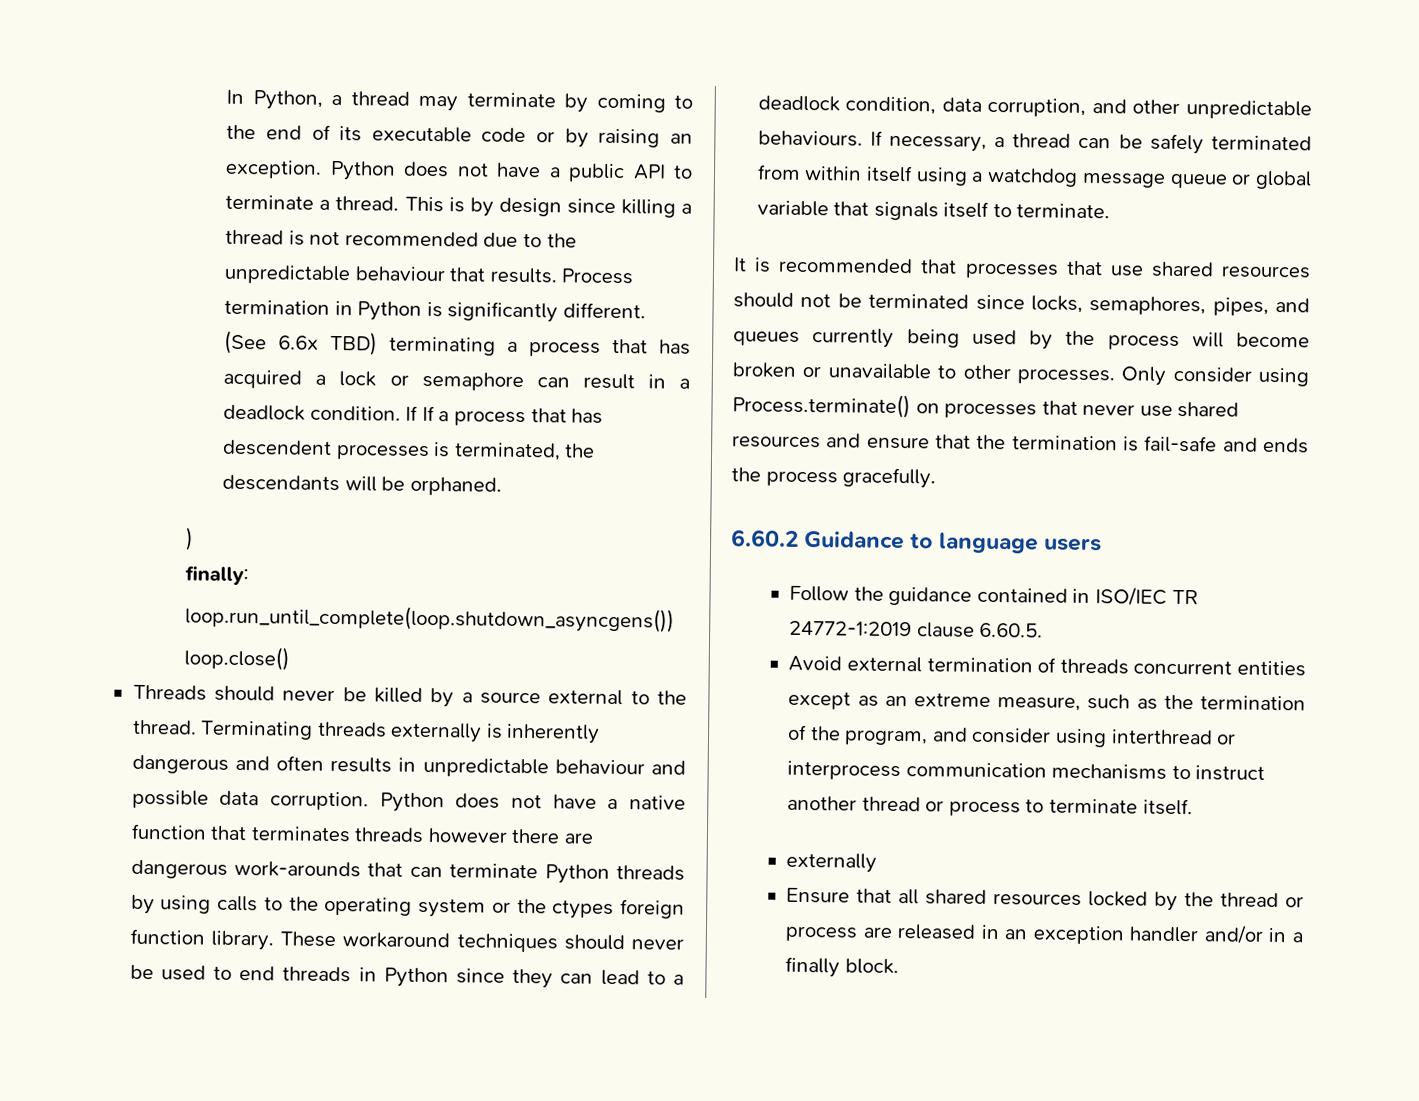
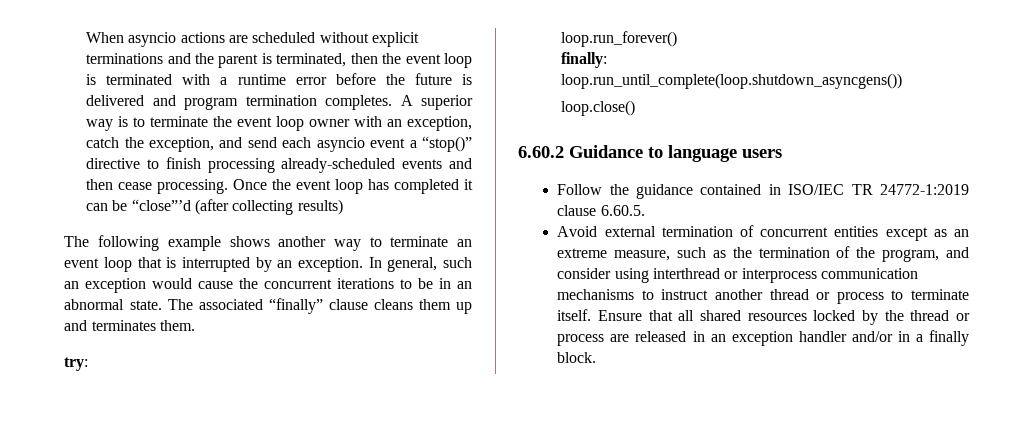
[226,89,693,113] [226,124,693,148] [225,159,693,183] [225,194,692,218] [225,229,577,248] [224,264,634,285] [224,299,646,323] [224,330,691,357] [223,369,690,392] [223,404,604,427] [222,439,596,461] [222,474,502,496] [184,527,194,551] [184,565,249,586] [184,604,675,633] [183,646,290,671] [132,684,688,708] [132,719,601,744] [131,754,687,778] [131,789,687,813] [130,823,593,844] [130,859,686,884] [130,894,685,920] [129,928,685,953] [129,964,684,989] [757,95,1312,120] [757,130,1313,155] [756,164,1312,190] [756,200,1111,221] [733,257,1311,279] [733,292,1310,316] [733,328,1310,350] [732,362,1309,387] [732,393,1240,419] [732,433,1309,454] [731,467,937,489] In Python, a thread may terminate by coming to the end of its executable code or by raising an exception. Python does not have a public API to terminate a thread. This is by design since killing a thread is not recommended due to the unpredictable behaviour that results. Process termination in Python is significantly different. (See 6.6x TBD) terminating a process that has acquired a lock or semaphore can result in a deadlock condition. If If a process that has descendent processes is terminated, the descendants will be orphaned. // ) // finally: // loop.run_until_complete(loop.shutdown_asyncgens()) // loop.close() // Threads should never be killed by a source external to the thread. Terminating threads externally is inherently dangerous and often results in unpredictable behaviour and possible data corruption. Python does not have a native function that terminates threads however there are dangerous work-arounds that can terminate Python threads by using calls to the operating system or the ctypes foreign function library. These workaround techniques should never be used to end threads in Python since they can lead to a deadlock condition, data corruption, and other unpredictable behaviours. If necessary, a thread can be safely terminated from within itself using a watchdog message queue or global variable that signals itself to terminate. // It is recommended that processes that use shared resources should not be terminated since locks, semaphores, pipes, and queues currently being used by the process will become broken or unavailable to other processes. Only consider using Process.terminate() on processes that never use shared resources and ensure that the termination is fail-safe and ends the process gracefully. -> [86,32,420,47] [86,53,473,68] [86,73,473,85] [86,95,473,110] [86,116,472,131] [86,136,472,152] [86,157,473,173] [86,179,473,194] [86,199,343,215] [64,235,473,251] [64,257,473,272] [64,278,473,293] [64,298,473,314] [64,320,196,331] [64,357,89,371] [561,31,678,47] [561,52,608,68] [561,73,903,89] [561,100,636,116] When asyncio actions are scheduled without explicit terminations and the parent is terminated, then the event loop is terminated with a runtime error before the future is delivered and program termination completes. A superior way is to terminate the event loop owner with an exception, catch the exception, and send each asyncio event a “stop()” directive to finish processing already-scheduled events and then cease processing. Once the event loop has completed it can be “close”’d (after collecting results) // The following example shows another way to terminate an event loop that is interrupted by an exception. In general, such an exception would cause the concurrent iterations to be in an abnormal state. The associated “finally” clause cleans them up and terminates them. // try: // loop.run_forever() // finally: // loop.run_until_complete(loop.shutdown_asyncgens()) // loop.close()
[1059,658,1129,675] threads -> (754, 231) none
[786,852,878,873] // externally // -> (592, 315) none

